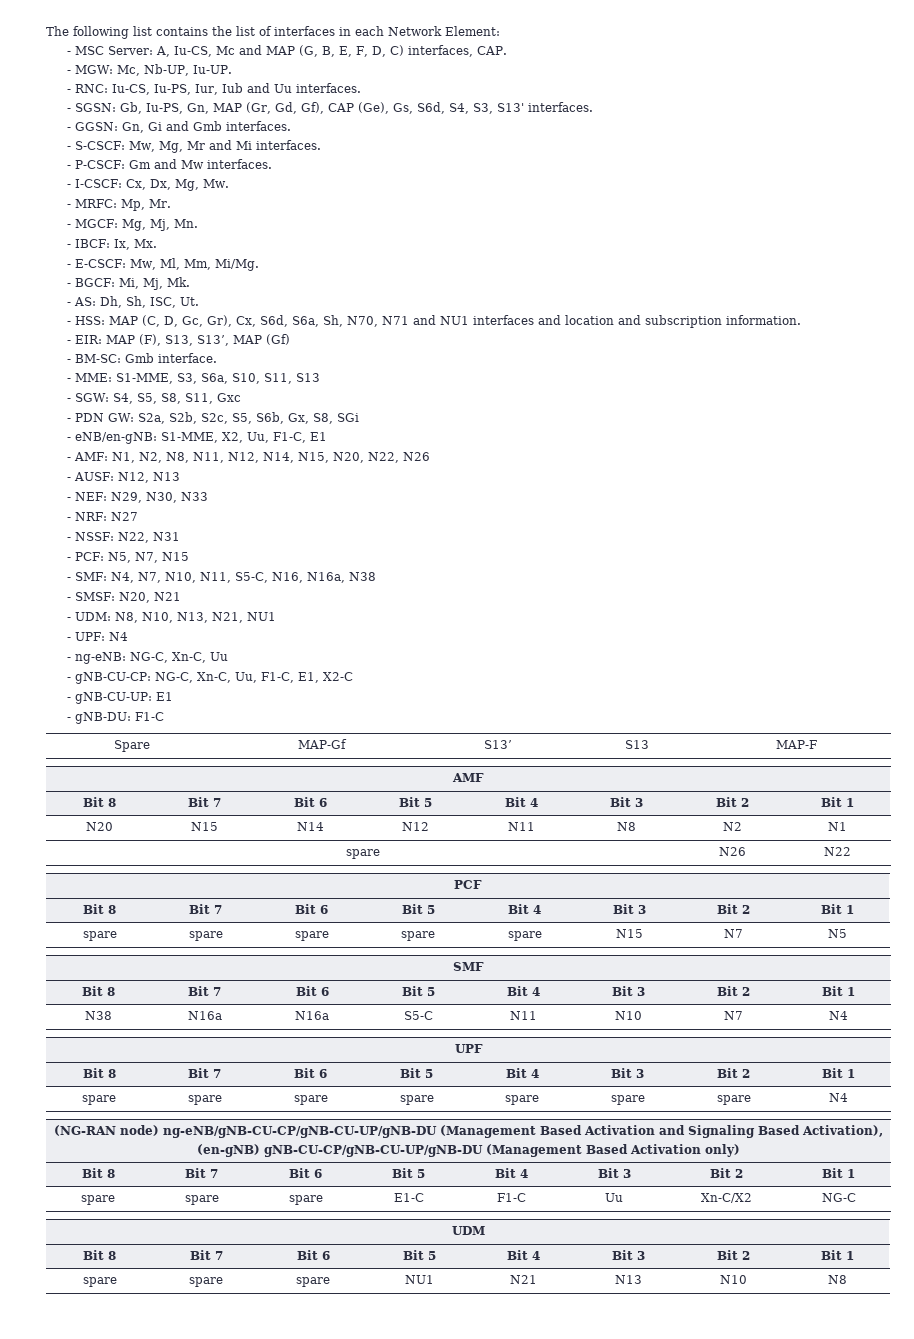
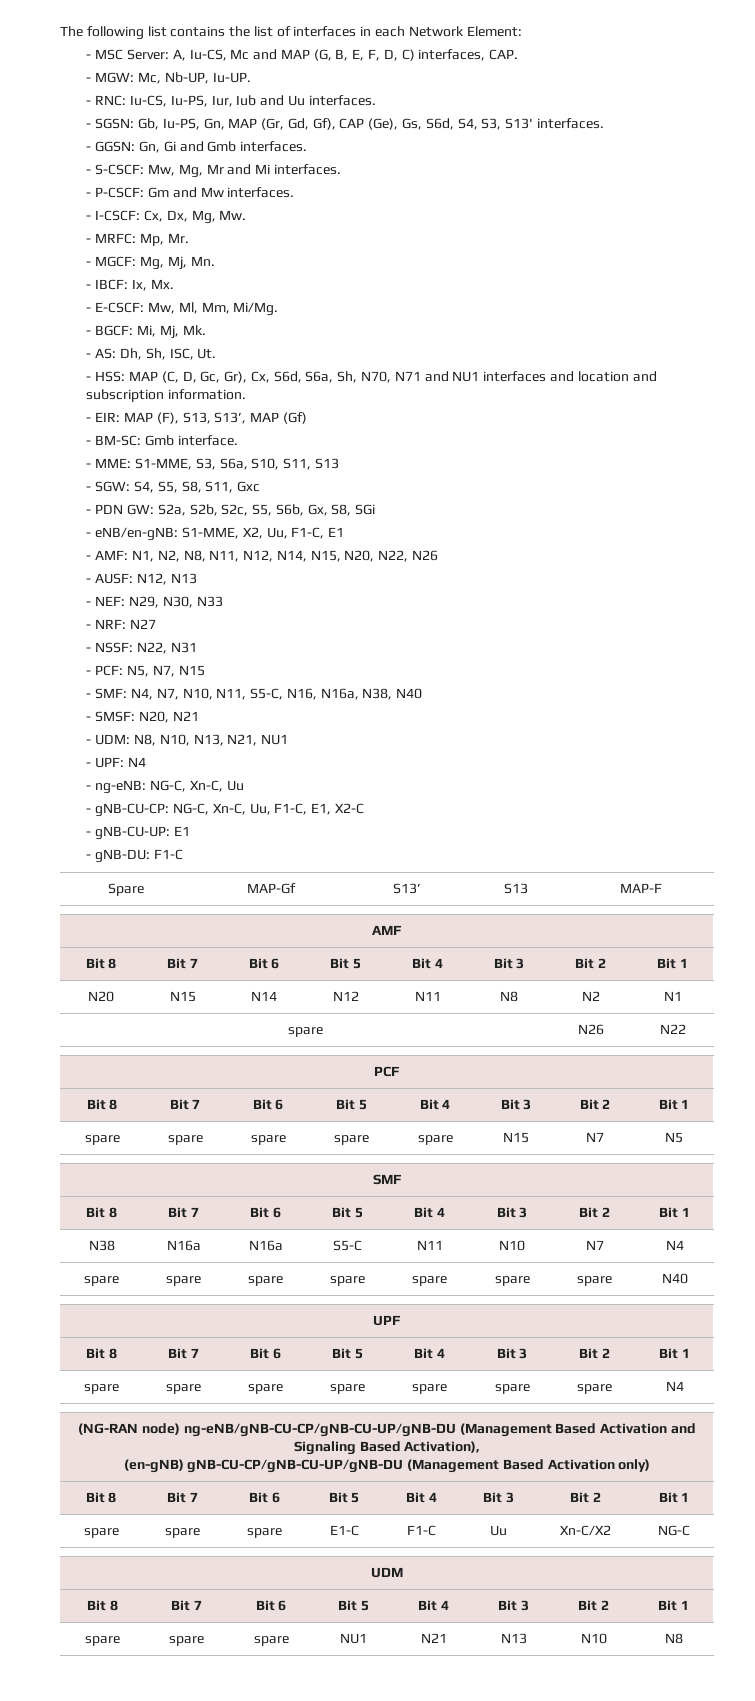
[349,572,377,581] N38 -> [362,688,423,700] N38, N40
(848, 1015) none -> [84,1276,119,1286] [166,1276,201,1286] [248,1276,283,1286] [330,1276,365,1286] [412,1276,447,1286] [494,1276,530,1286] [577,1276,612,1286] [661,1273,688,1284] // spare | spare | spare | spare | spare | spare | spare | N40

